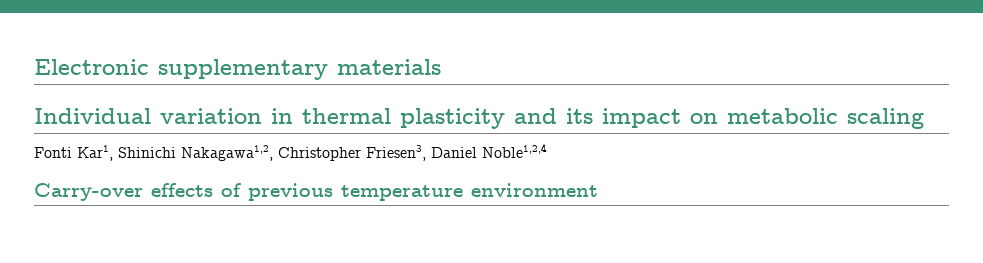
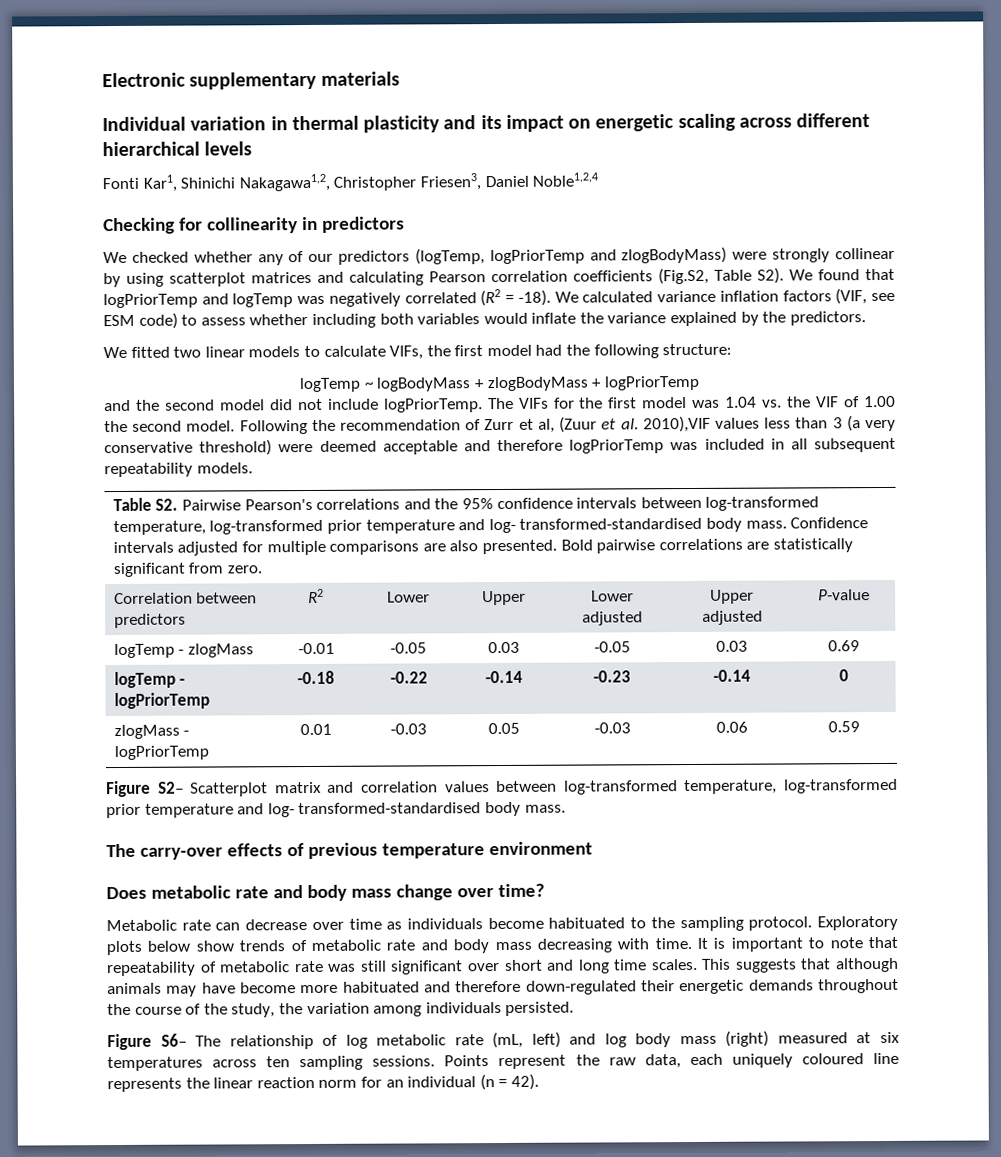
[727,108,838,124] metabolic -> [595,114,675,132] energetic
(924, 118) none -> [738,113,871,128] [102,141,253,157] across different hierarchical levels
[34,183,143,201] Carry-over -> [103,216,405,235] [103,246,895,266] [103,267,895,288] [103,288,896,309] [103,311,866,329] [103,343,733,360] [299,375,700,393] [104,395,897,413] [104,415,897,435] [104,437,896,456] [104,462,253,478] [112,496,820,512] [112,517,869,536] [112,538,853,556] [112,562,263,578] [113,592,258,605] [113,613,186,629] [308,588,324,604] [387,591,430,603] [482,590,526,606] [590,590,634,602] [581,611,643,626] [710,589,754,604] [701,610,763,625] [818,589,870,601] [113,643,255,659] [297,642,335,655] [390,642,427,654] [488,641,520,654] [593,641,631,653] [716,640,748,652] [828,640,860,652] [113,671,186,689] [113,692,210,710] [297,670,335,685] [389,671,428,684] [485,670,523,684] [593,670,631,683] [713,669,751,682] [839,669,849,682] [113,724,190,740] [113,745,209,761] [300,723,332,736] [390,723,427,735] [488,722,520,735] [593,722,631,734] [716,721,748,733] [828,721,860,733] [106,778,899,798] [106,801,566,819] [106,843,223,860] Checking for collinearity in predictors // We checked whether any of our predictors (logTemp, logPriorTemp and zlogBodyMass) were strongly collinear by using scatterplot matrices and calculating Pearson correlation coefficients (Fig.S2, Table S2). We found that logPriorTemp and logTemp was negatively correlated (R2 = -18). We calculated variance inflation factors (VIF, see ESM code) to assess whether including both variables would inflate the variance explained by the predictors. // We fitted two linear models to calculate VIFs, the first model had the following structure: // logTemp ~ logBodyMass + zlogBodyMass + logPriorTemp // and the second model did not include logPriorTemp. The VIFs for the first model was 1.04 vs. the VIF of 1.00 the second model. Following the recommendation of Zurr et al, (Zuur et al. 2010),VIF values less than 3 (a very conservative threshold) were deemed acceptable and therefore logPriorTemp was included in all subsequent repeatability models. // Table S2. Pairwise Pearson's correlations and the 95% confidence intervals between log-transformed temperature, log-transformed prior temperature and log- transformed-standardised body mass. Confidence intervals adjusted for multiple comparisons are also presented. Bold pairwise correlations are statistically significant from zero. // Correlation between predictors | R2 | Lower | Upper | Lower adjusted | Upper adjusted | P-value // logTemp - zlogMass | -0.01 | -0.05 | 0.03 | -0.05 | 0.03 | 0.69 // logTemp - logPriorTemp | -0.18 | -0.22 | -0.14 | -0.23 | -0.14 | 0 // zlogMass - logPriorTemp | 0.01 | -0.03 | 0.05 | -0.03 | 0.06 | 0.59 // Figure S2– Scatterplot matrix and correlation values between log-transformed temperature, log-transformed prior temperature and log- transformed-standardised body mass. // The carry-over
(598, 190) none -> [106,883,545,902] [106,915,898,932] [106,936,899,956] [107,957,899,977] [107,978,900,997] [107,1001,575,1018] [107,1030,900,1051] [107,1052,900,1072] [107,1073,539,1093] // Does metabolic rate and body mass change over time? // Metabolic rate can decrease over time as individuals become habituated to the sampling protocol. Exploratory plots below show trends of metabolic rate and body mass decreasing with time. It is important to note that repeatability of metabolic rate was still significant over short and long time scales. This suggests that although animals may have become more habituated and therefore down-regulated their energetic demands throughout the course of the study, the variation among individuals persisted. // Figure S6– The relationship of log metabolic rate (mL, left) and log body mass (right) measured at six temperatures across ten sampling sessions. Points represent the raw data, each uniquely coloured line represents the linear reaction norm for an individual (n = 42).

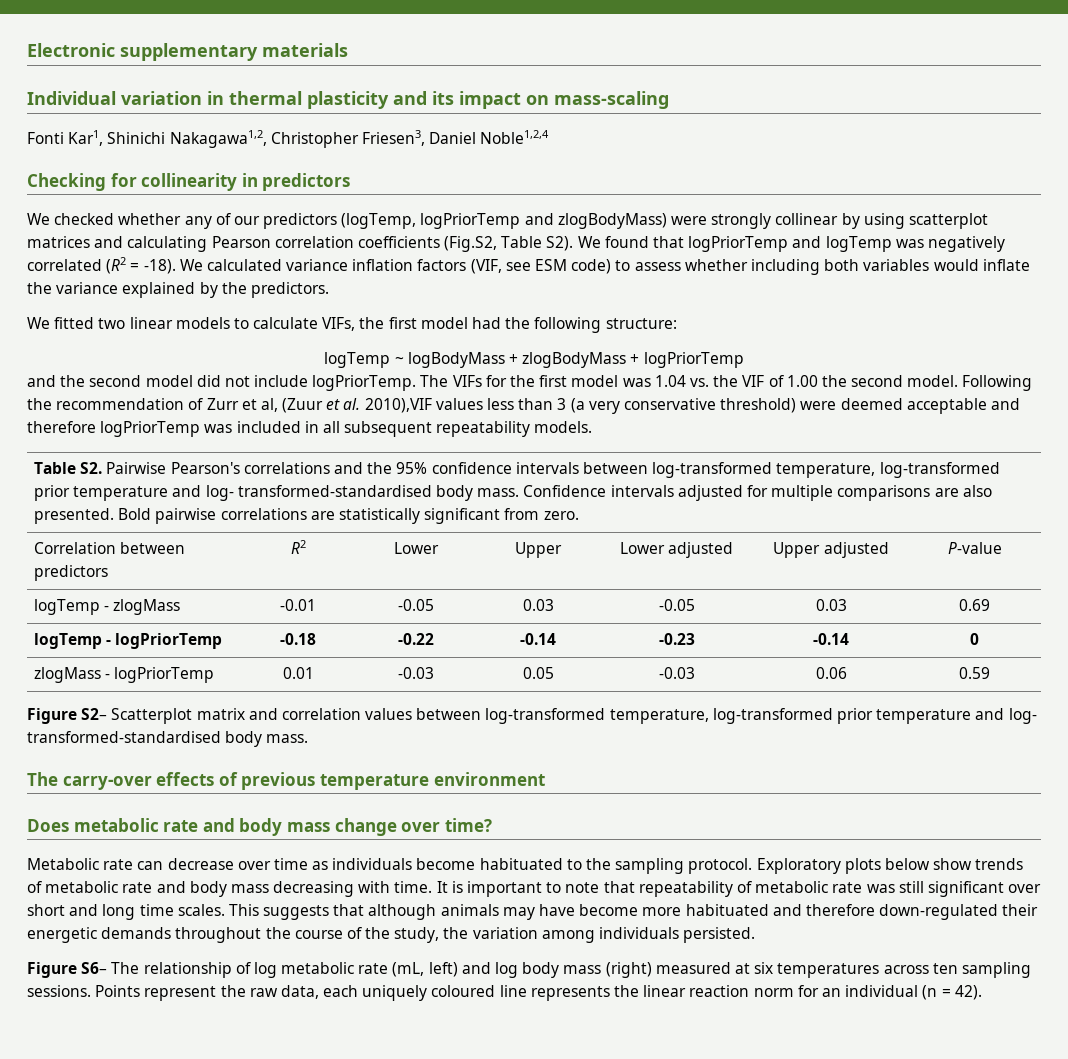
[595,113,871,132] [102,141,253,157] energetic scaling across different hierarchical levels -> [554,91,669,109] mass-scaling

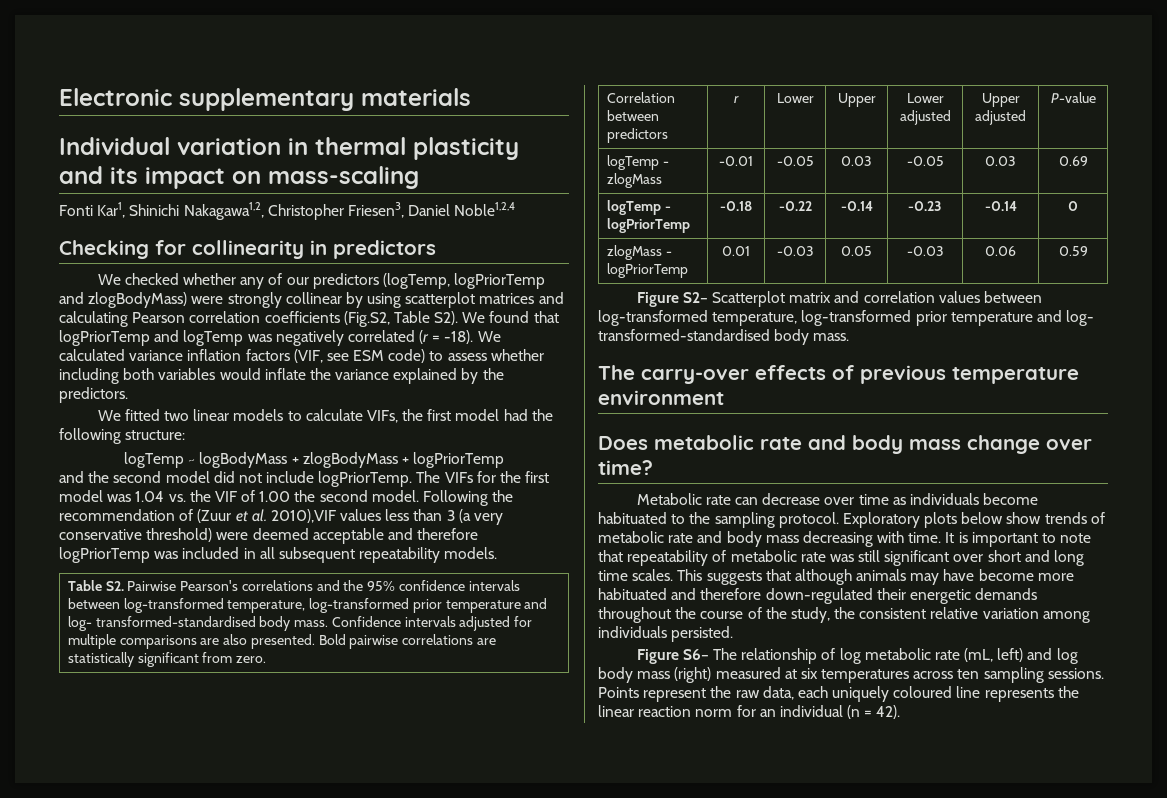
[106,257,127,274] (R2 -> [419,330,430,344] (r
[206,398,278,412] Zurr et al, -> (194, 515) none
[290,540,306,554] R2 -> [734,95,739,103] r
(469, 933) none -> [859,607,979,619] consistent relative

